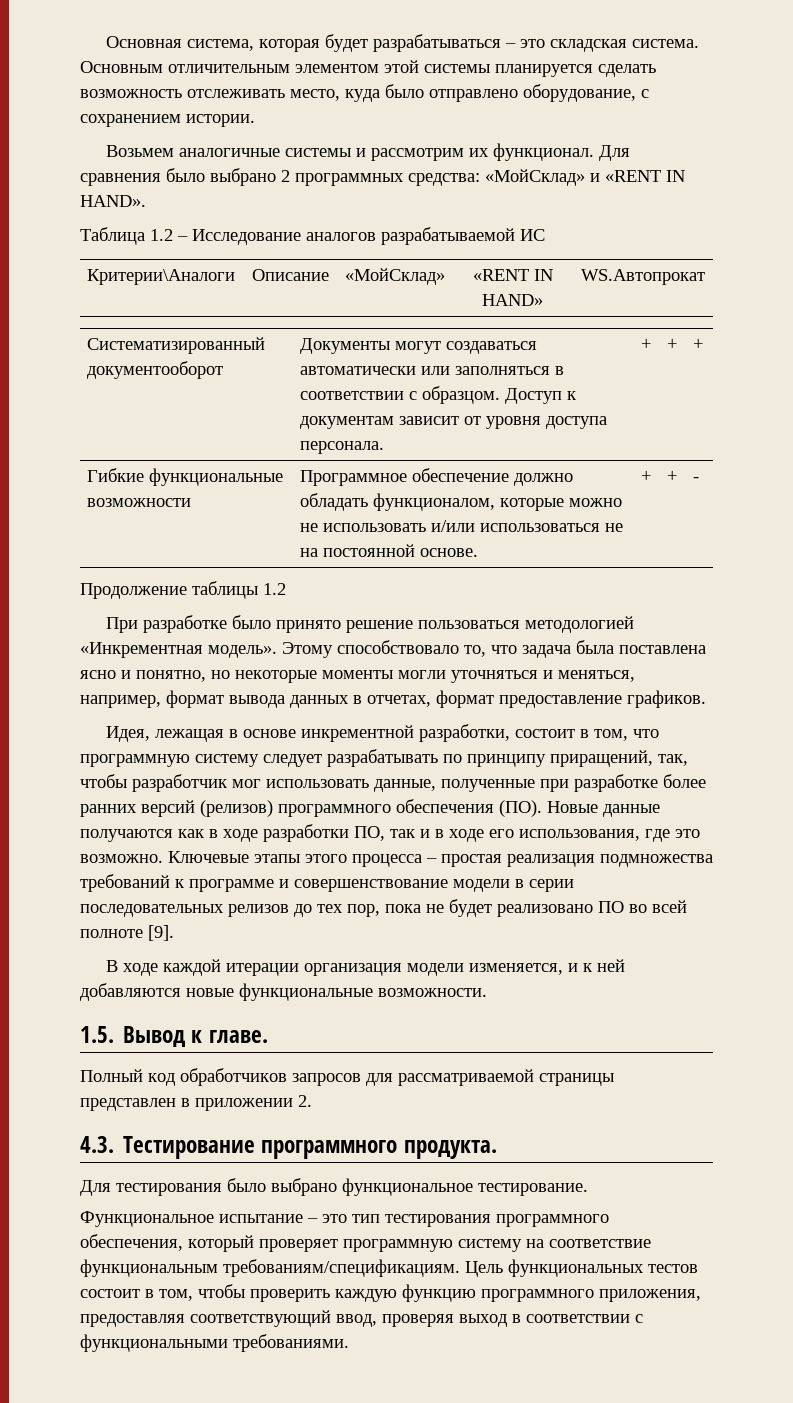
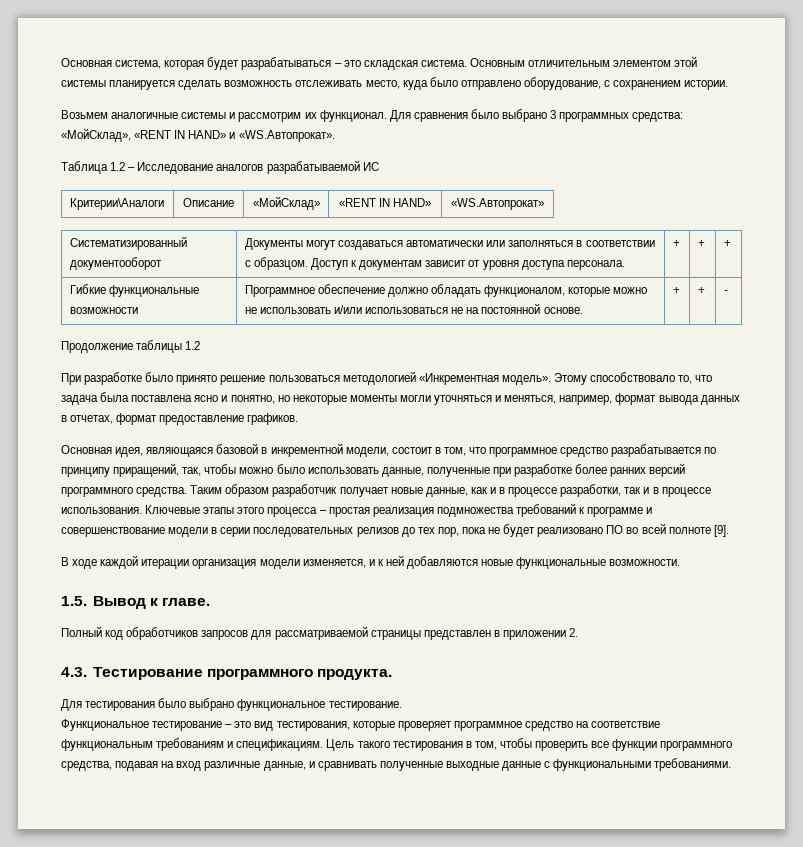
[281,170,290,182] 2 -> [550,110,557,119] 3
[485,169,685,186] [80,195,146,207] «МойСклад» и «RENT IN HAND». -> [61,128,335,142] «МойСклад», «RENT IN HAND» и «WS.Автопрокат».
[580,269,705,285] WS.Автопрокат -> [451,198,544,210] «WS.Автопрокат»
[105,724,659,742] [80,749,438,767] Идея, лежащая в основе инкрементной разработки, состоит в том, что программную систему следует разрабатывать -> [61,443,702,457] Основная идея, являющаяся базовой в инкрементной модели, состоит в том, что программное средство разрабатывается
[132,774,261,792] разработчик мог -> [239,464,305,474] можно было
[200,799,660,817] [80,824,700,842] [80,854,163,863] (релизов) программного обеспечения (ПО). Новые данные получаются как в ходе разработки ПО, так и в ходе его использования, где это возможно. -> [61,484,711,497] [61,507,142,514] программного средства. Таким образом разработчик получает новые данные, как и в процессе разработки, так и в процессе использования.
[219,1214,609,1227] [80,1234,651,1252] [80,1259,698,1277] [80,1284,701,1302] [80,1310,630,1327] испытание – это тип тестирования программного обеспечения, который проверяет программную систему на соответствие функциональным требованиям/спецификациям. Цель функциональных тестов состоит в том, чтобы проверить каждую функцию программного приложения, предоставляя соответствующий ввод, проверяя выход в соответствии -> [152,721,661,731] [61,738,733,751] [61,761,542,771] тестирование – это вид тестирования, которые проверяет программное средство на соответствие функциональным требованиям и спецификациям. Цель такого тестирования в том, чтобы проверить все функции программного средства, подавая на вход различные данные, и сравнивать полученные выходные данные

